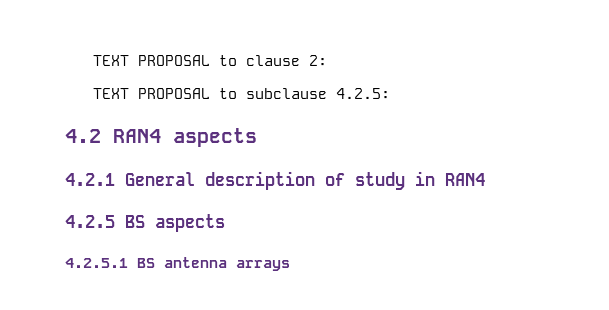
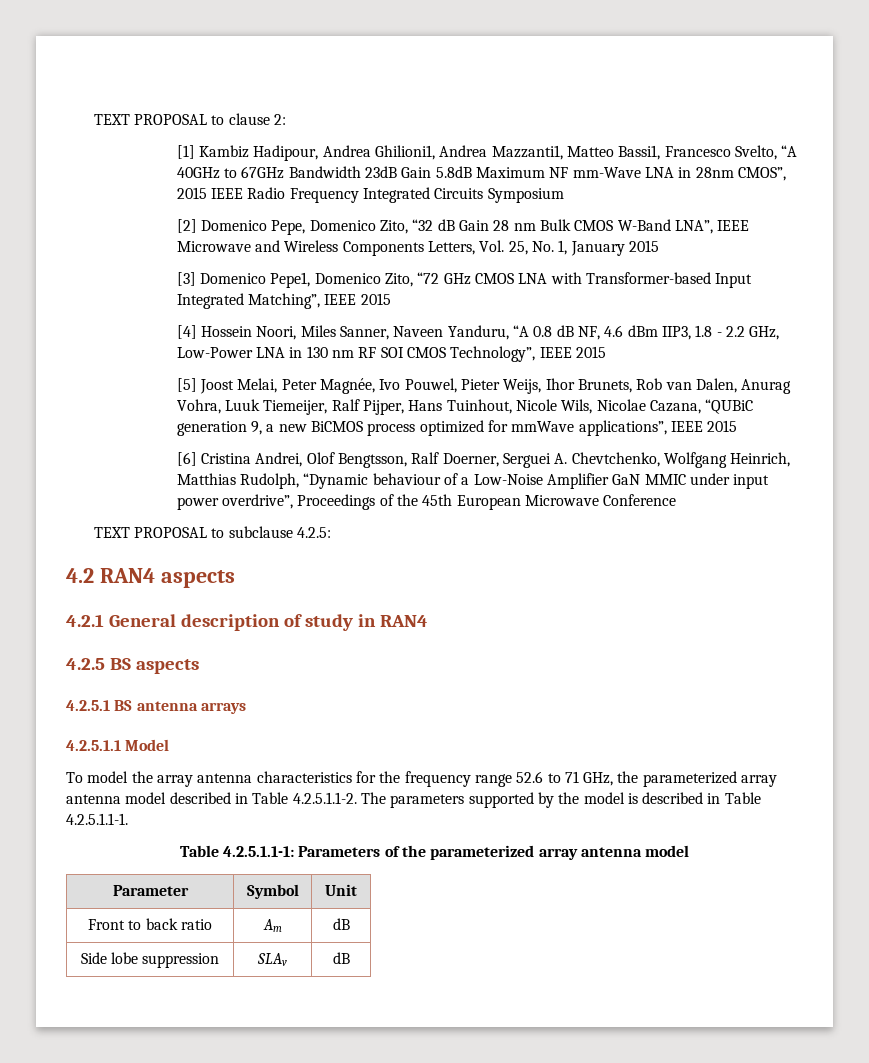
(328, 60) none -> [176,145,798,161] [176,166,786,181] [176,187,564,203] [176,219,750,235] [176,240,660,256] [176,272,753,288] [176,293,391,309] [176,325,780,340] [176,346,607,362] [176,378,792,394] [176,399,754,415] [176,420,738,436] [176,452,791,468] [176,473,770,489] [176,494,677,510] // [1] Kambiz Hadipour, Andrea Ghilioni1, Andrea Mazzanti1, Matteo Bassi1, Francesco Svelto, “A 40GHz to 67GHz Bandwidth 23dB Gain 5.8dB Maximum NF mm-Wave LNA in 28nm CMOS”, 2015 IEEE Radio Frequency Integrated Circuits Symposium // [2] Domenico Pepe, Domenico Zito, “32 dB Gain 28 nm Bulk CMOS W-Band LNA”, IEEE Microwave and Wireless Components Letters, Vol. 25, No. 1, January 2015 // [3] Domenico Pepe1, Domenico Zito, “72 GHz CMOS LNA with Transformer-based Input Integrated Matching”, IEEE 2015 // [4] Hossein Noori, Miles Sanner, Naveen Yanduru, “A 0.8 dB NF, 4.6 dBm IIP3, 1.8 - 2.2 GHz, Low-Power LNA in 130 nm RF SOI CMOS Technology”, IEEE 2015 // [5] Joost Melai, Peter Magnée, Ivo Pouwel, Pieter Weijs, Ihor Brunets, Rob van Dalen, Anurag Vohra, Luuk Tiemeijer, Ralf Pijper, Hans Tuinhout, Nicole Wils, Nicolae Cazana, “QUBiC generation 9, a new BiCMOS process optimized for mmWave applications”, IEEE 2015 // [6] Cristina Andrei, Olof Bengtsson, Ralf Doerner, Serguei A. Chevtchenko, Wolfgang Heinrich, Matthias Rudolph, “Dynamic behaviour of a Low-Noise Amplifier GaN MMIC under input power overdrive”, Proceedings of the 45th European Microwave Conference
(290, 265) none -> [66,739,170,751] [66,771,778,787] [66,792,761,808] [66,813,128,825] [179,845,690,860] [112,885,189,896] [246,884,299,899] [325,884,357,896] [88,918,212,930] [262,919,282,932] [332,918,350,930] [80,952,220,968] [257,953,287,966] [332,952,350,964] // 4.2.5.1.1 Model // To model the array antenna characteristics for the frequency range 52.6 to 71 GHz, the parameterized array antenna model described in Table 4.2.5.1.1-2. The parameters supported by the model is described in Table 4.2.5.1.1-1. // Table 4.2.5.1.1-1: Parameters of the parameterized array antenna model // Parameter | Symbol | Unit // Front to back ratio | Am | dB // Side lobe suppression | SLAv | dB

